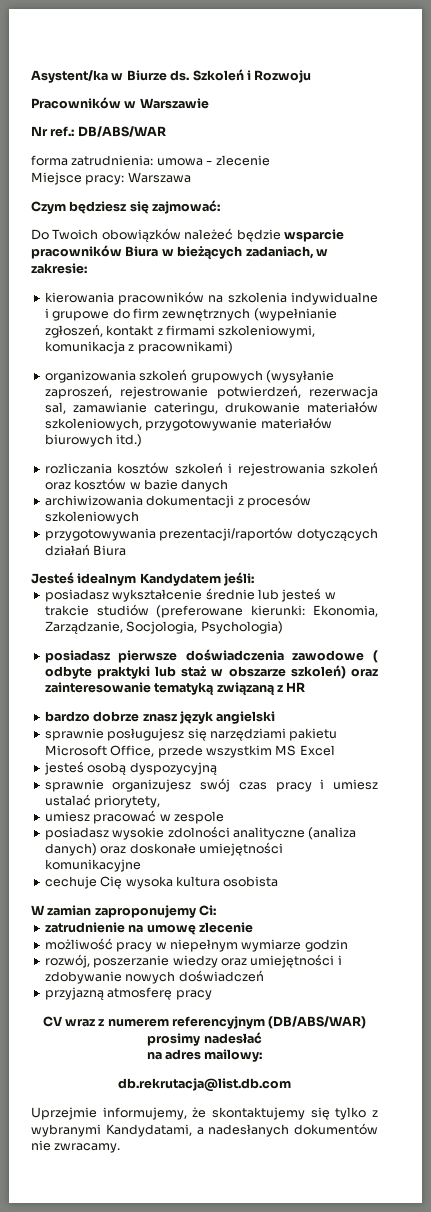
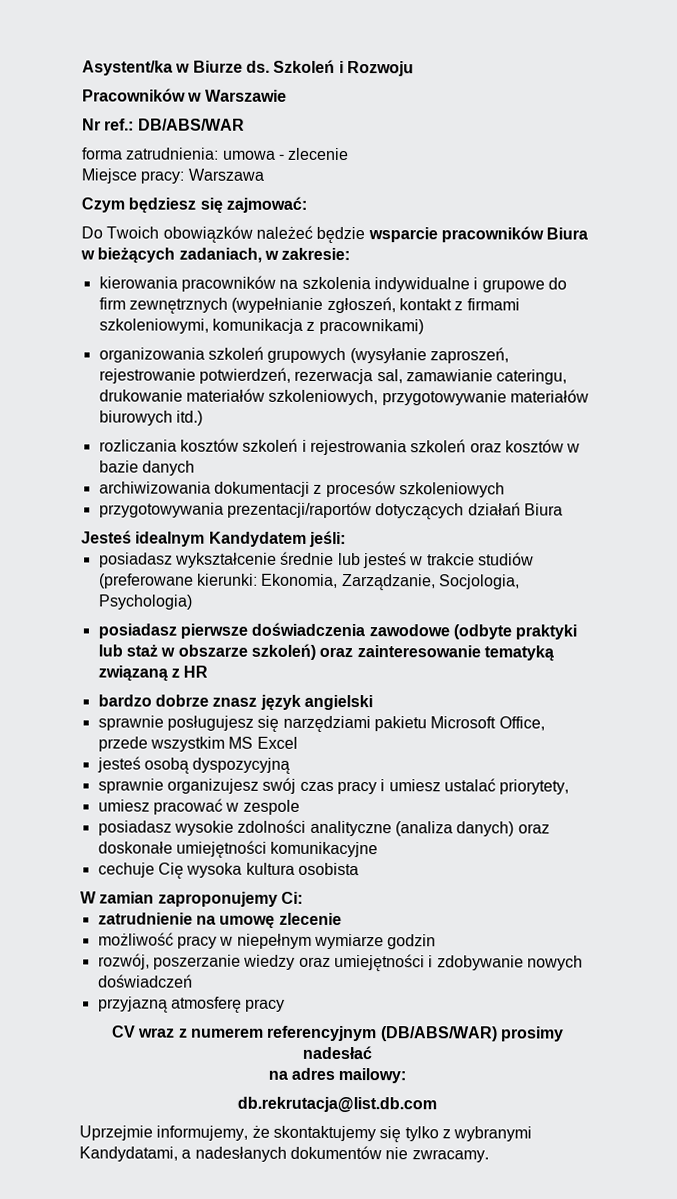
[373,650,378,663] [44,666,92,679] ( odbyte -> [452,624,512,640] (odbyte

